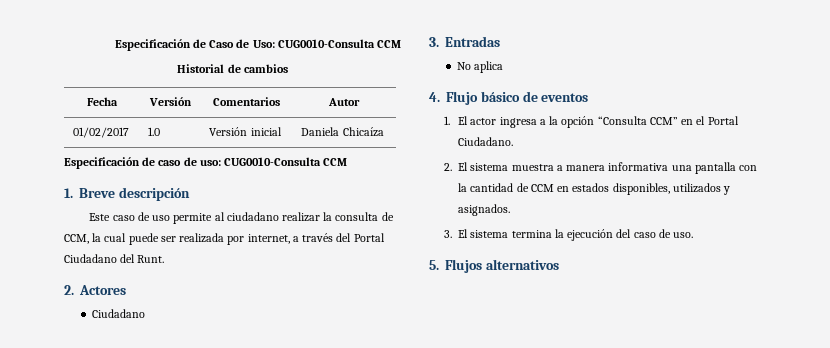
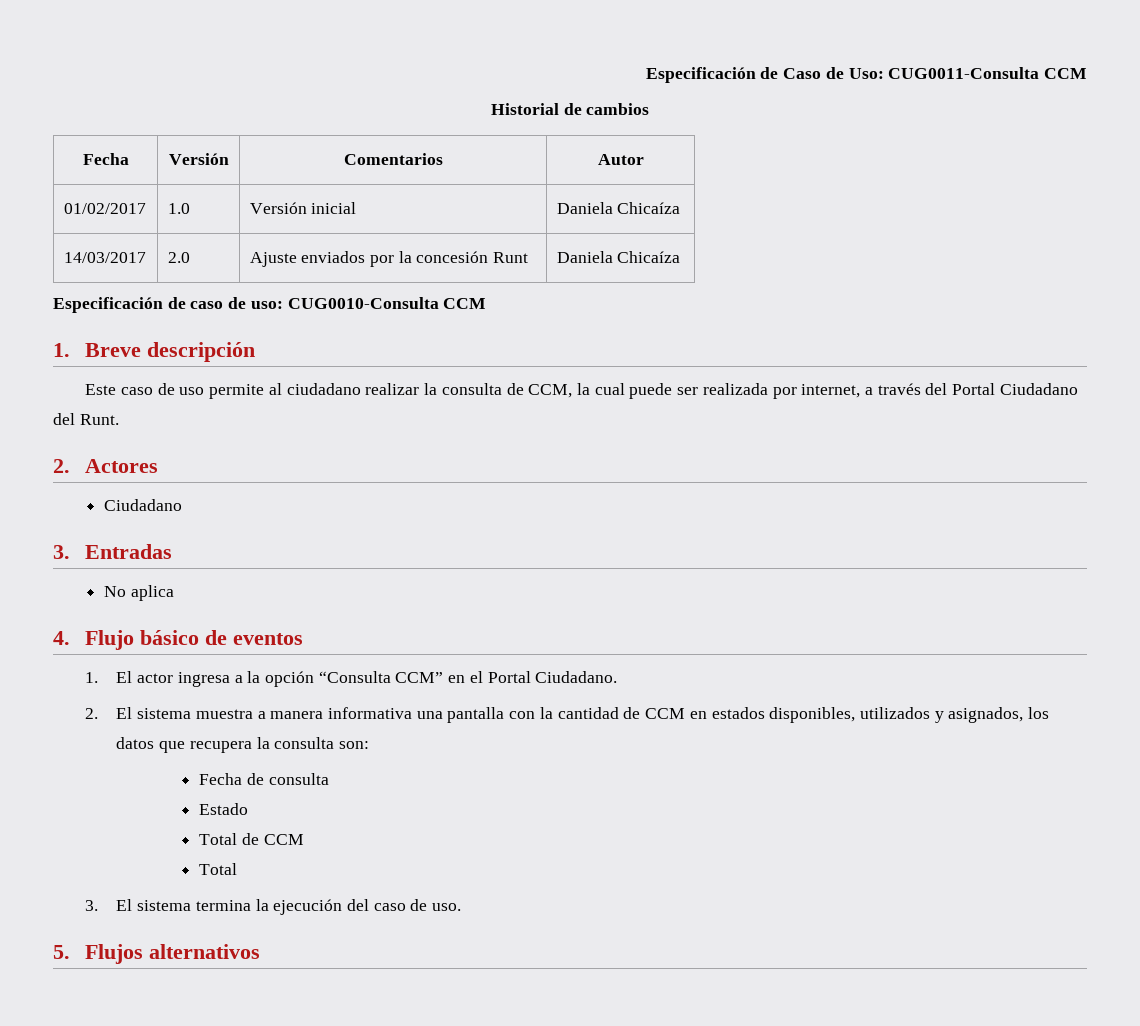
[277,39,375,48] CUG0010-Consulta -> [888,67,1040,79] CUG0011-Consulta
(384, 132) none -> [63,252,146,263] [167,252,190,263] [249,251,529,267] [556,251,681,263] // 14/03/2017 | 2.0 | Ajuste enviados por la concesión Runt | Daniela Chicaíza
[458,204,511,216] asignados. -> [948,707,1050,723] [116,737,370,753] [199,773,329,785] [199,803,249,815] [199,833,304,845] [199,863,238,875] asignados, los datos que recupera la consulta son: // Fecha de consulta // Estado // Total de CCM // Total

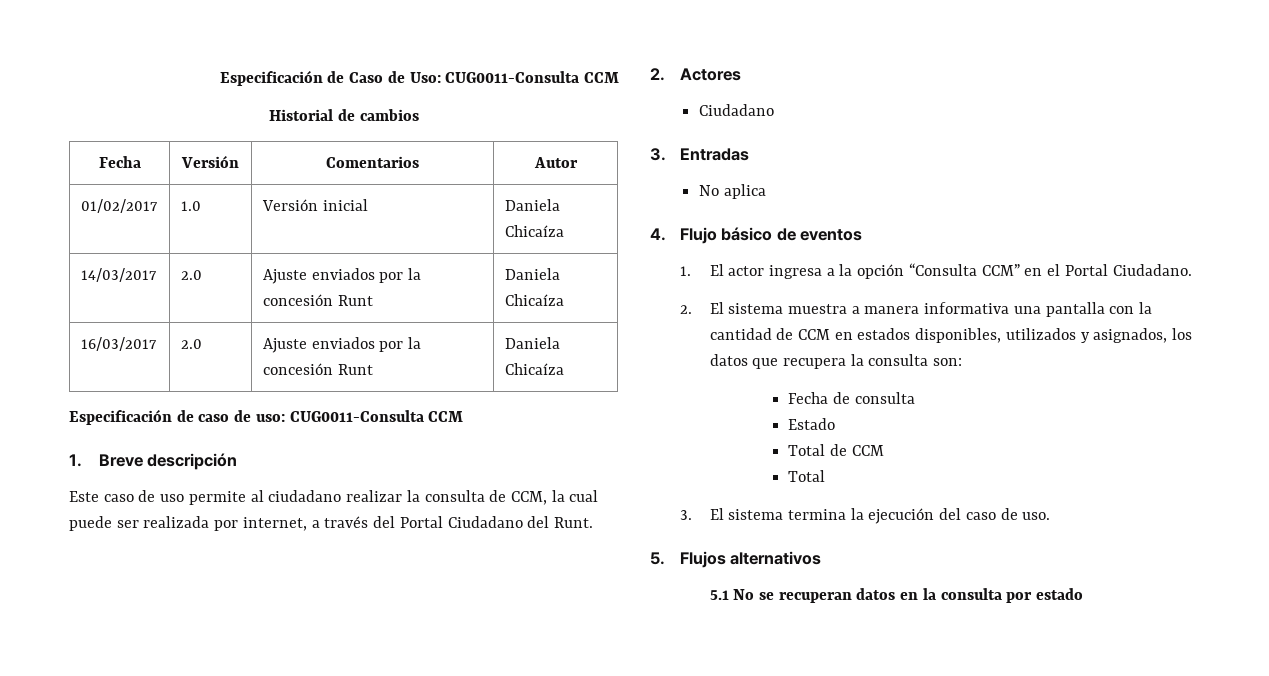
(681, 257) none -> [80,337,157,351] [180,339,202,349] [262,337,422,353] [262,363,373,375] [504,337,560,349] [504,363,564,375] // 16/03/2017 | 2.0 | Ajuste enviados por la concesión Runt | Daniela Chicaíza
[287,297,439,309] CUG0010-Consulta -> [289,410,424,422] CUG0011-Consulta
(260, 951) none -> [709,588,1084,603] // 5.1 No se recuperan datos en la consulta por estado

